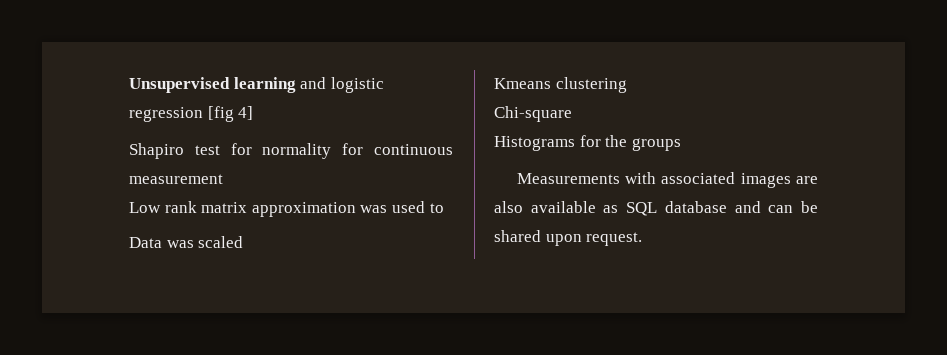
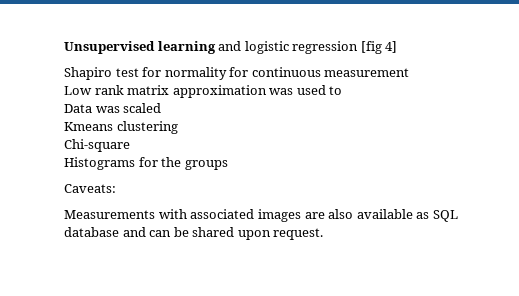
(681, 144) none -> [64,184,116,193] // Caveats:

